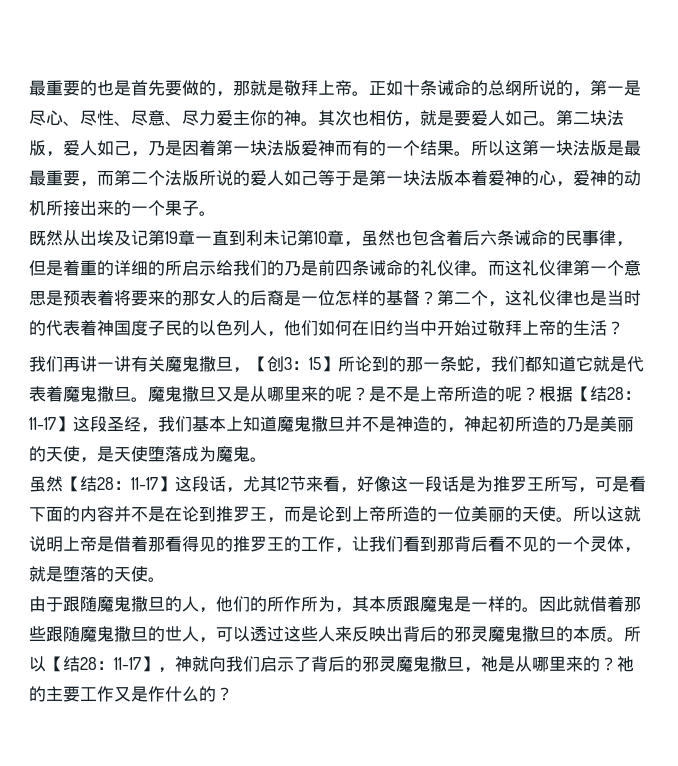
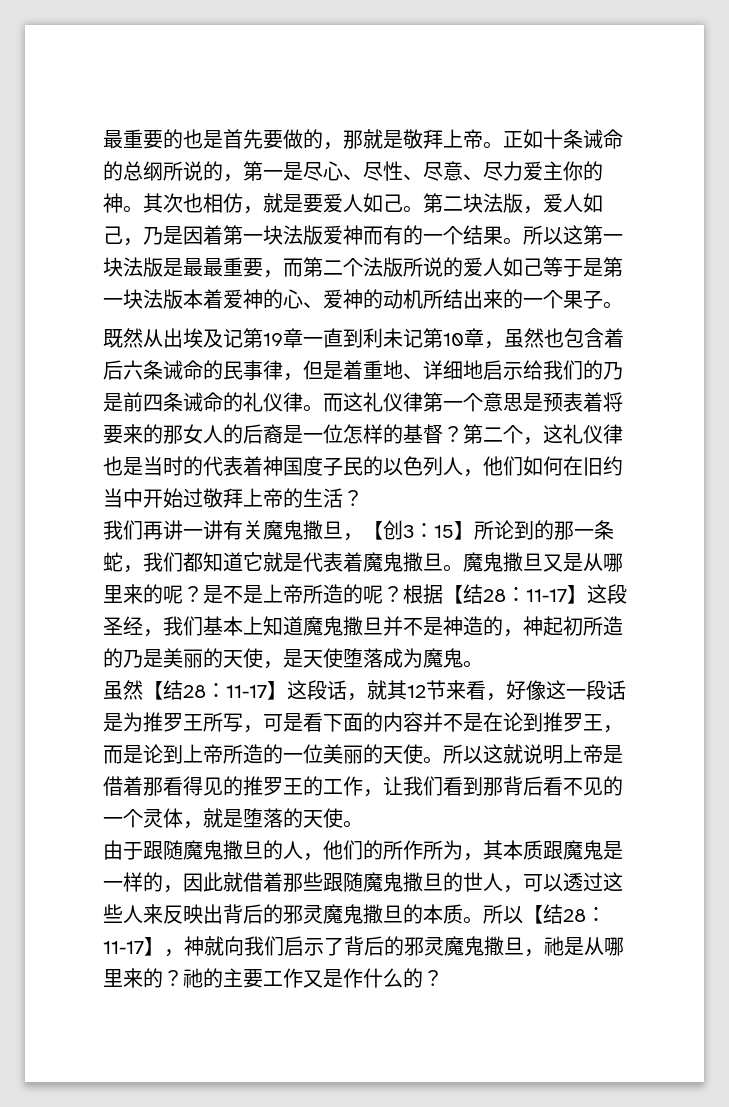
[556,181,573,187] ， -> [303,302,323,308] 、
[63,200,80,216] 接 -> [443,289,463,309] 结
[97,260,182,276] 的详细的所 -> [383,360,483,380] 地、详细地
[243,476,260,492] 尤 -> [367,680,387,700] 就
[522,607,539,612] 。 -> [163,885,183,893] ，

